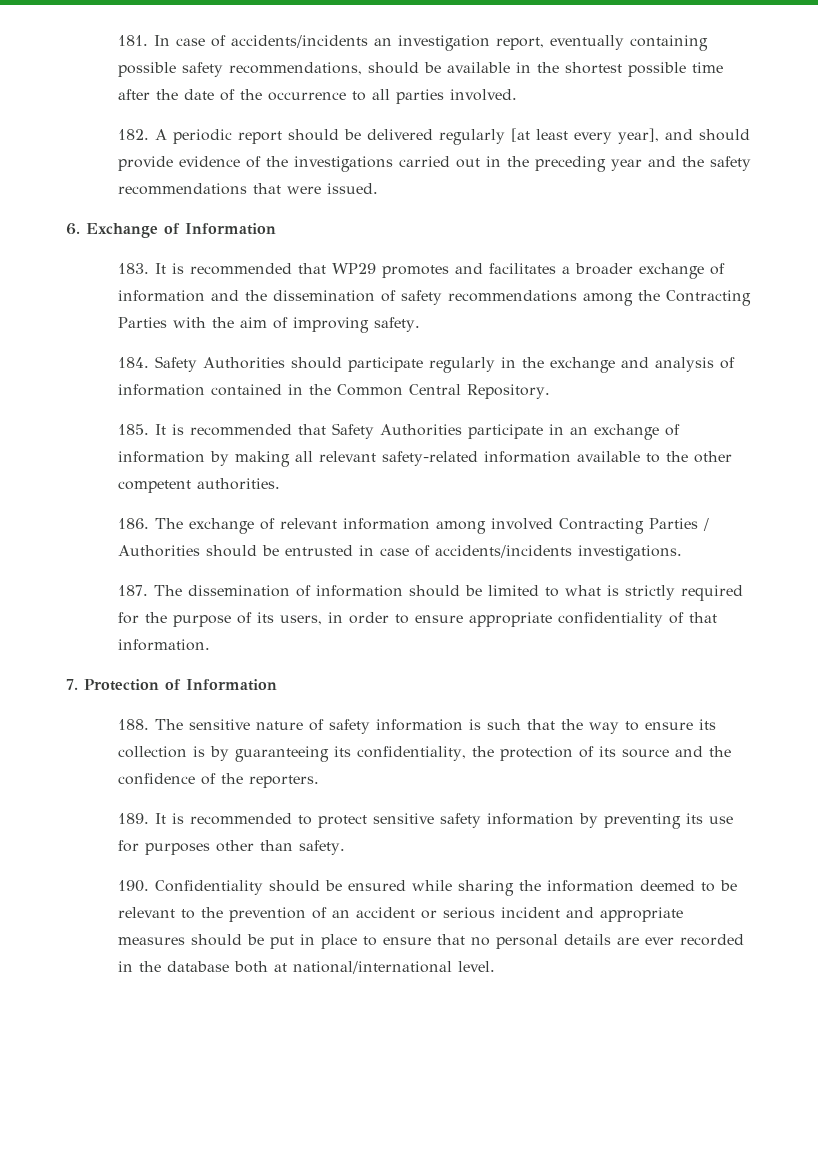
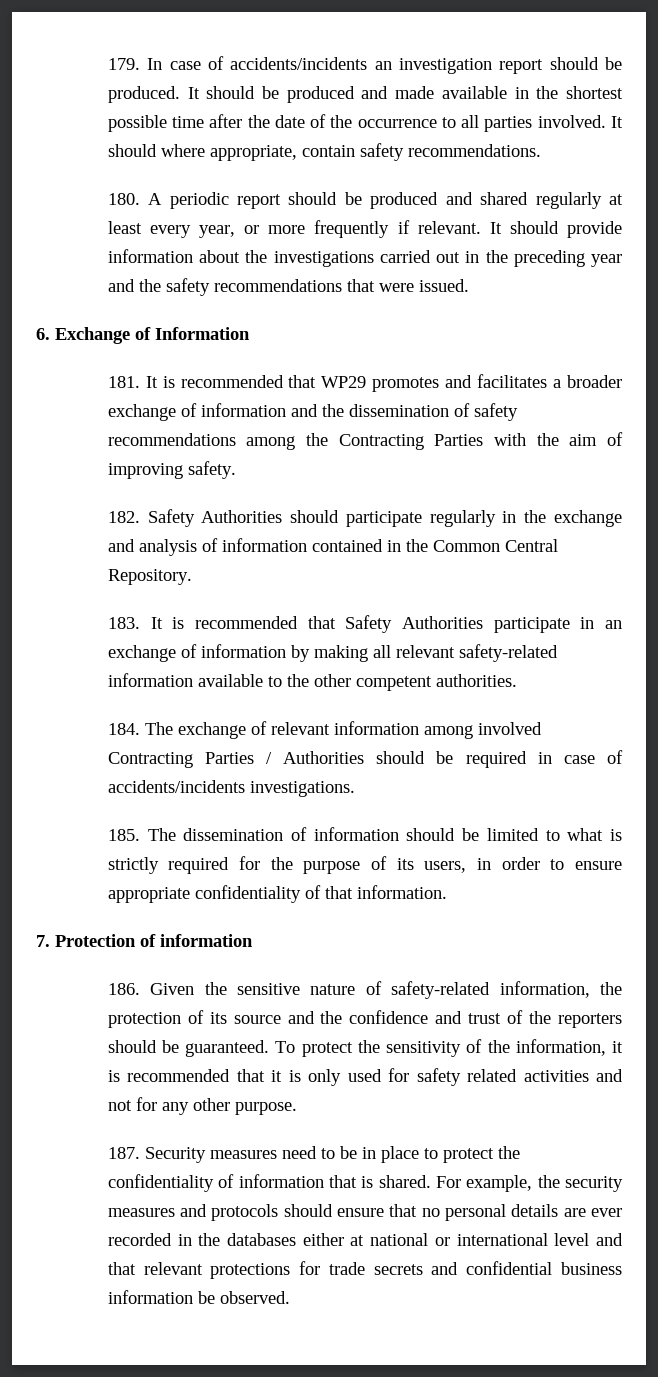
[118,35,149,46] 181. -> [107,58,140,70] 179.
[496,35,709,51] [118,62,442,77] report, eventually containing possible safety recommendations, should be -> [499,57,623,74] [107,86,435,103] report should be produced. It should be produced and made
[118,129,150,140] // 182. -> [611,116,624,128] [107,143,541,161] [107,193,140,205] It should where appropriate, contain safety recommendations. // 180.
[367,128,751,145] [118,156,262,171] delivered regularly [at least every year], and should provide evidence of -> [370,192,624,209] [107,220,622,238] [107,249,241,263] produced and shared regularly at least every year, or more frequently if relevant. It should provide information about
[118,263,150,274] 183. -> [107,376,140,388] 181.
[118,357,150,368] 184. -> [107,511,140,523] 182.
[118,424,150,435] 185. -> [107,617,140,629] 183.
[118,518,150,529] 186. -> [107,723,140,735] 184.
[285,545,354,556] entrusted -> [465,751,527,768] required
[118,585,149,596] 187. -> [107,829,140,841] 185.
[186,679,277,691] [118,719,717,734] [118,746,467,762] Information // 188. The sensitive nature of safety information is such that the way to ensure its collection is by guaranteeing its confidentiality, -> [160,934,253,947] [107,981,590,999] information // 186. Given the sensitive nature of safety-related information,
[201,773,320,788] [118,813,734,829] [118,840,346,855] [118,880,738,896] [118,907,684,922] [118,934,378,949] of the reporters. // 189. It is recommended to protect sensitive safety information by preventing its use for purposes other than safety. // 190. Confidentiality should be ensured while sharing the information deemed to be relevant to the prevention of an accident or serious incident and appropriate measures should be put in place to -> [435,1010,622,1028] [107,1039,624,1057] [107,1068,623,1086] [107,1097,297,1115] [107,1146,520,1163] [107,1174,624,1192] [107,1204,333,1221] and trust of the reporters should be guaranteed. To protect the sensitivity of the information, it is recommended that it is only used for safety related activities and not for any other purpose. // 187. Security measures need to be in place to protect the confidentiality of information that is shared. For example, the security measures and protocols should
[167,961,496,974] database both at national/international level. -> [226,1233,624,1246] [107,1261,623,1279] [107,1290,290,1304] databases either at national or international level and that relevant protections for trade secrets and confidential business information be observed.

